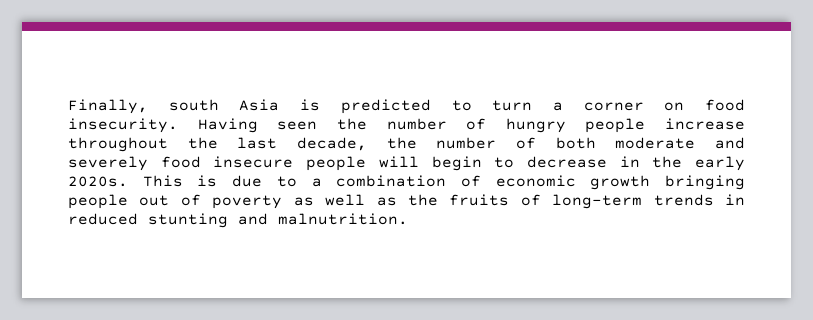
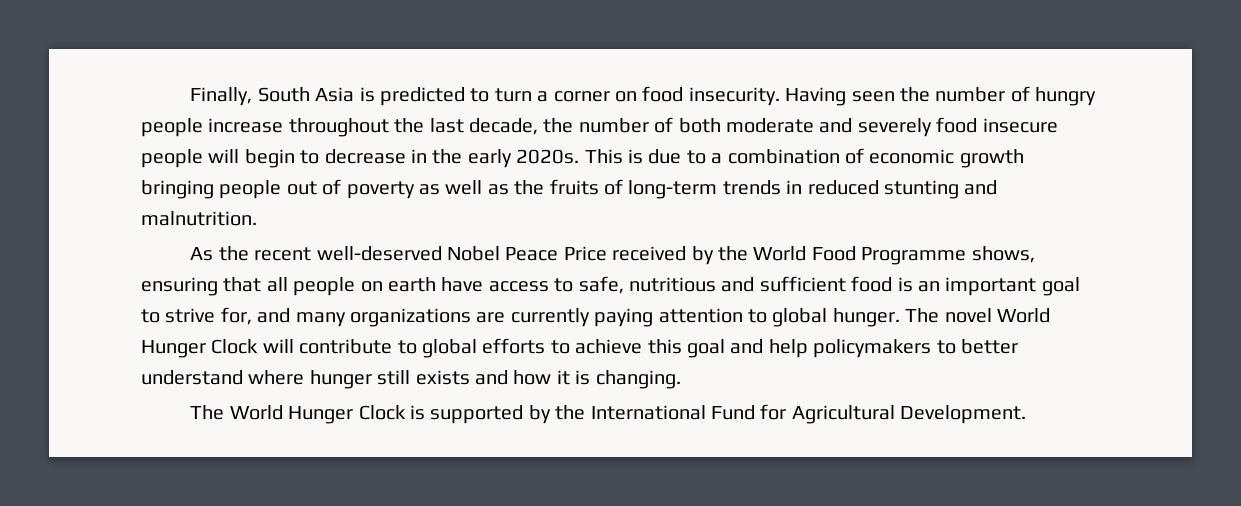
[168,99,219,111] south -> [257,87,310,102] South
(408, 219) none -> [190,246,1035,265] [141,276,1080,296] [141,307,1050,327] [141,338,1018,358] [141,370,681,389] [190,404,1027,424] // As the recent well-deserved Nobel Peace Price received by the World Food Programme shows, ensuring that all people on earth have access to safe, nutritious and sufficient food is an important goal to strive for, and many organizations are currently paying attention to global hunger. The novel World Hunger Clock will contribute to global efforts to achieve this goal and help policymakers to better understand where hunger still exists and how it is changing. // The World Hunger Clock is supported by the International Fund for Agricultural Development.

